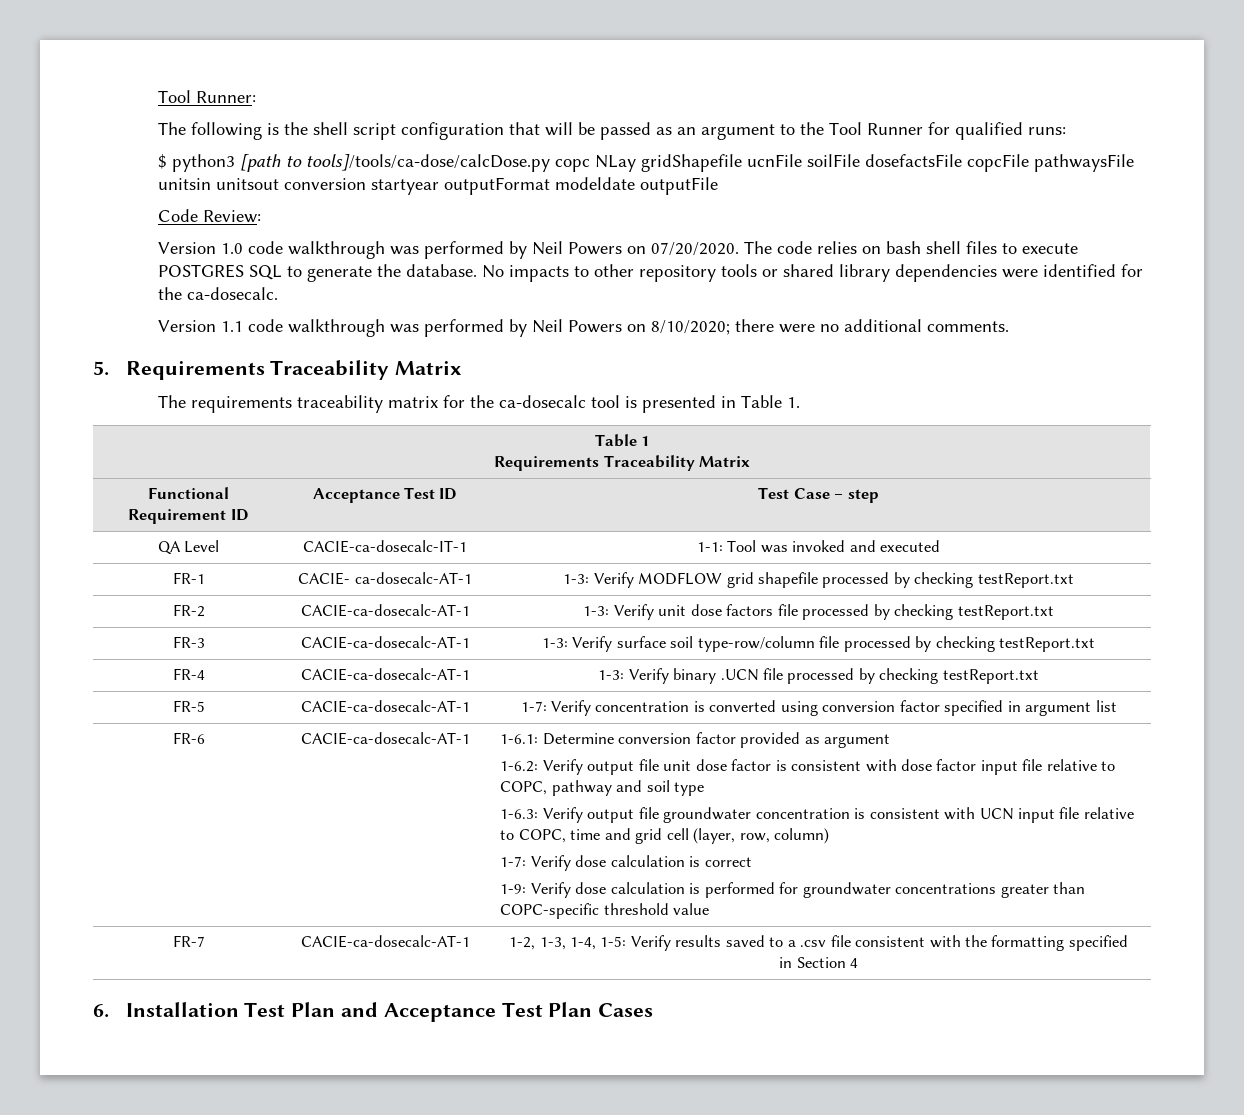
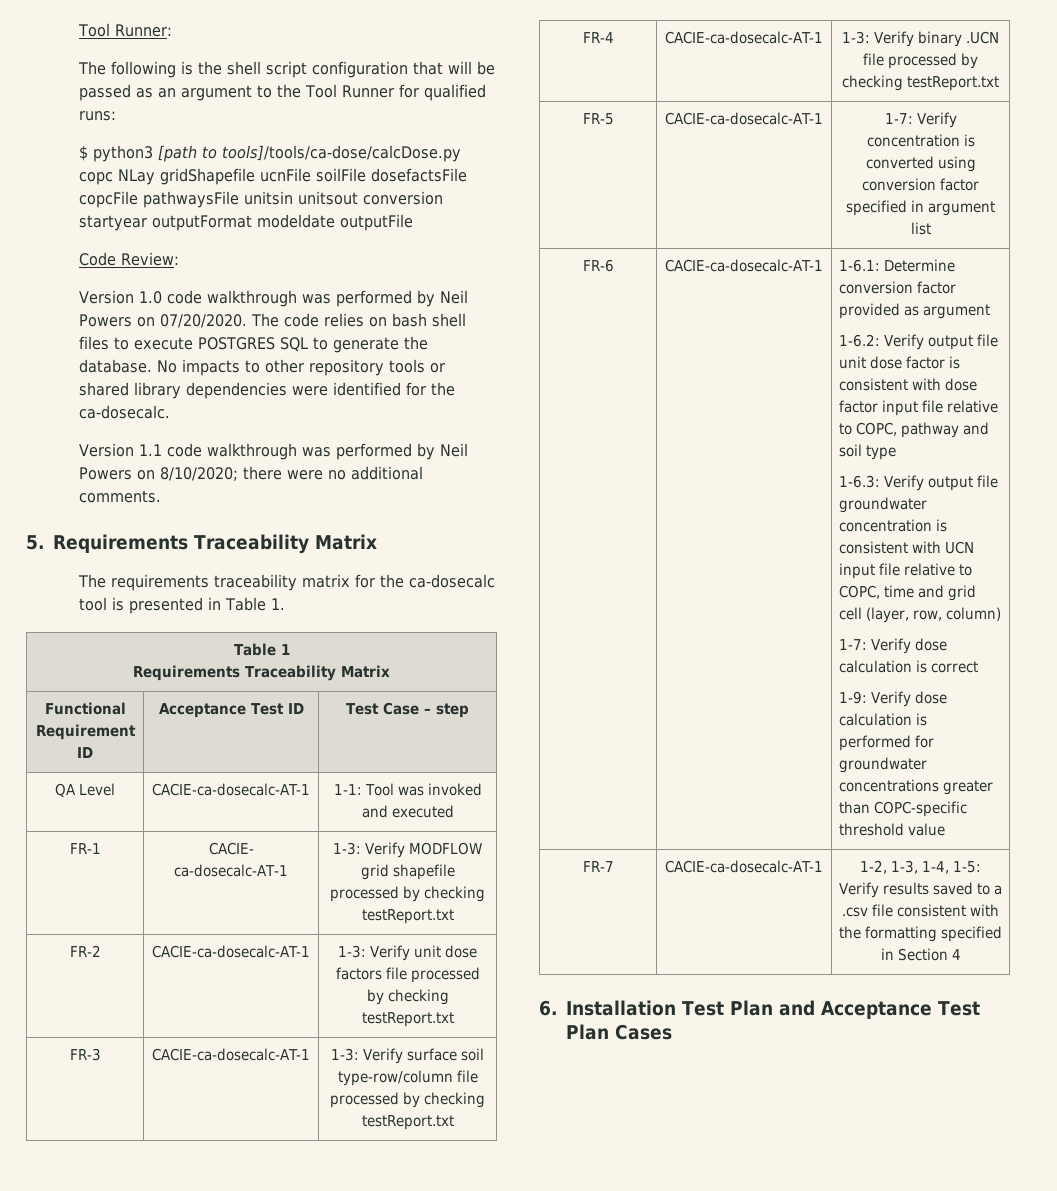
[303,540,467,553] CACIE-ca-dosecalc-IT-1 -> [151,783,311,796] CACIE-ca-dosecalc-AT-1

